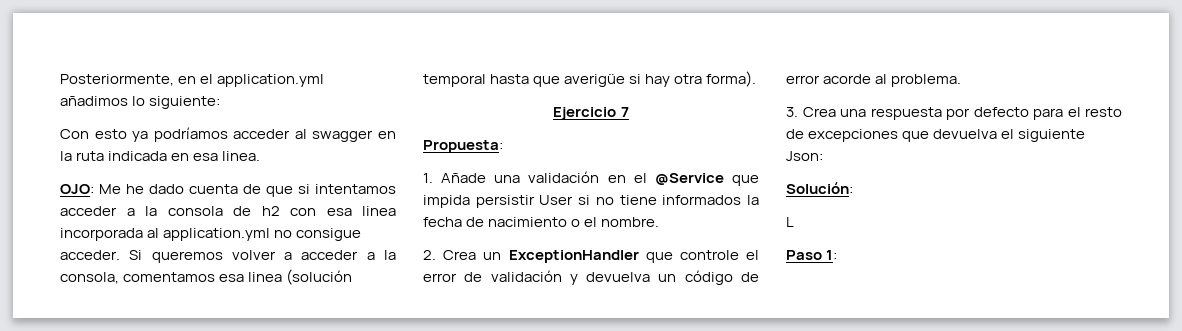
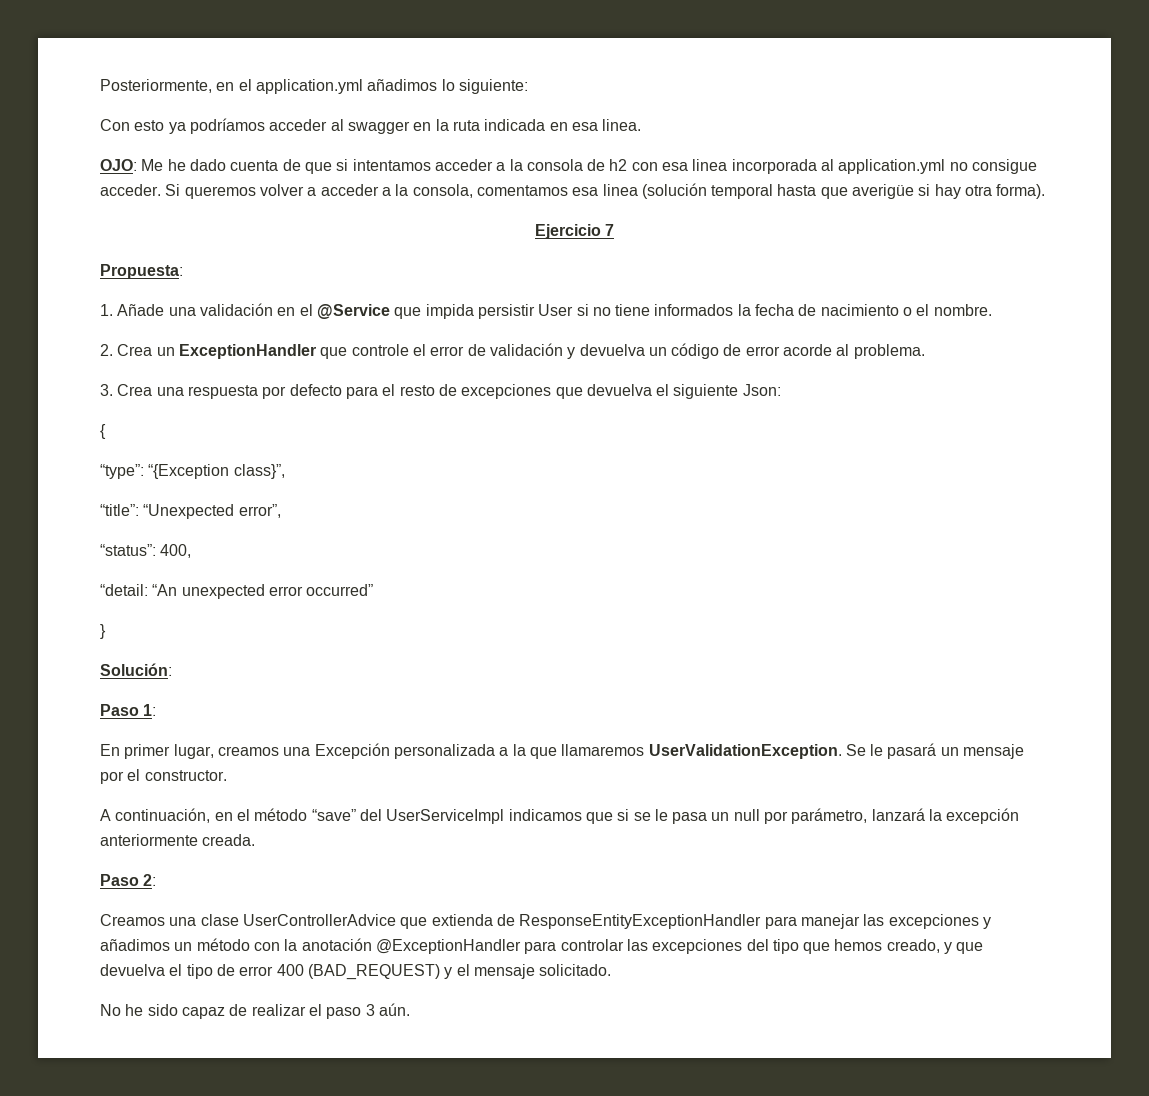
(823, 156) none -> [100,424,106,439] [100,464,285,479] [100,504,281,519] [100,544,192,558] [100,584,374,599] [100,624,106,639] // { // “type”: “{Exception class}”, // “title”: “Unexpected error”, // “status”: 400, // “detail: “An unexpected error occurred” // }
[786,217,794,227] // L -> (172, 669) none
(838, 255) none -> [100,743,1025,759] [100,769,227,784] [100,808,1020,824] [100,834,256,846] [100,874,157,886] [100,914,991,929] [100,938,984,954] [100,964,612,980] [100,1003,410,1019] // En primer lugar, creamos una Excepción personalizada a la que llamaremos UserValidationException. Se le pasará un mensaje por el constructor. // A continuación, en el método “save” del UserServiceImpl indicamos que si se le pasa un null por parámetro, lanzará la excepción anteriormente creada. // Paso 2: // Creamos una clase UserControllerAdvice que extienda de ResponseEntityExceptionHandler para manejar las excepciones y añadimos un método con la anotación @ExceptionHandler para controlar las excepciones del tipo que hemos creado, y que devuelva el tipo de error 400 (BAD_REQUEST) y el mensaje solicitado. // No he sido capaz de realizar el paso 3 aún.

